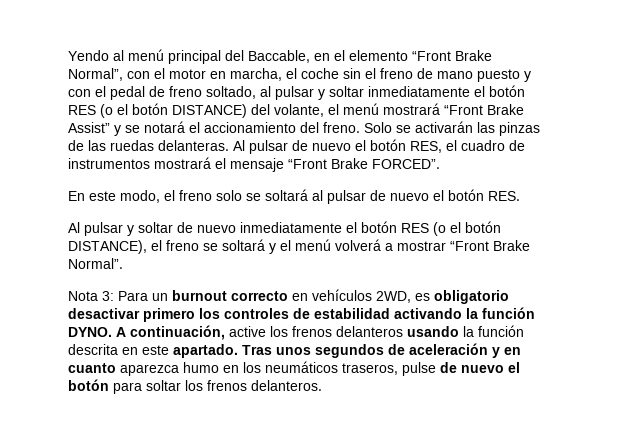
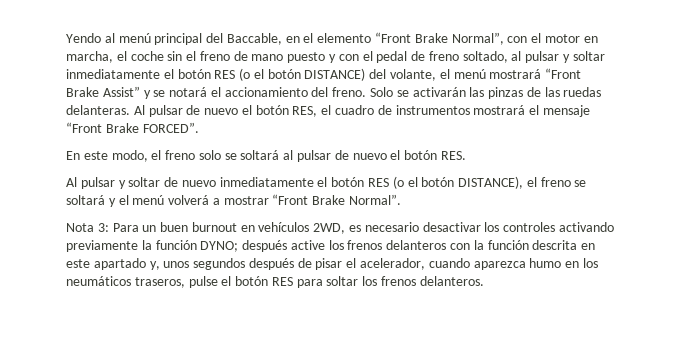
[172,290,288,301] burnout correcto -> [160,222,237,232] buen burnout
[434,290,509,304] [68,307,535,322] [68,325,225,340] obligatorio desactivar primero los controles de estabilidad activando la función DYNO. A continuación, -> [364,222,614,232] [66,240,288,252] necesario desactivar los controles activando previamente la función DYNO; después
[407,326,459,337] usando -> [450,243,471,250] con
[173,343,521,358] [68,363,116,373] apartado. Tras unos segundos de aceleración y en cuanto -> [93,258,470,270] apartado y, unos segundos después de pisar el acelerador, cuando
[440,362,520,373] [68,379,109,391] de nuevo el botón -> [221,276,293,286] el botón RES

